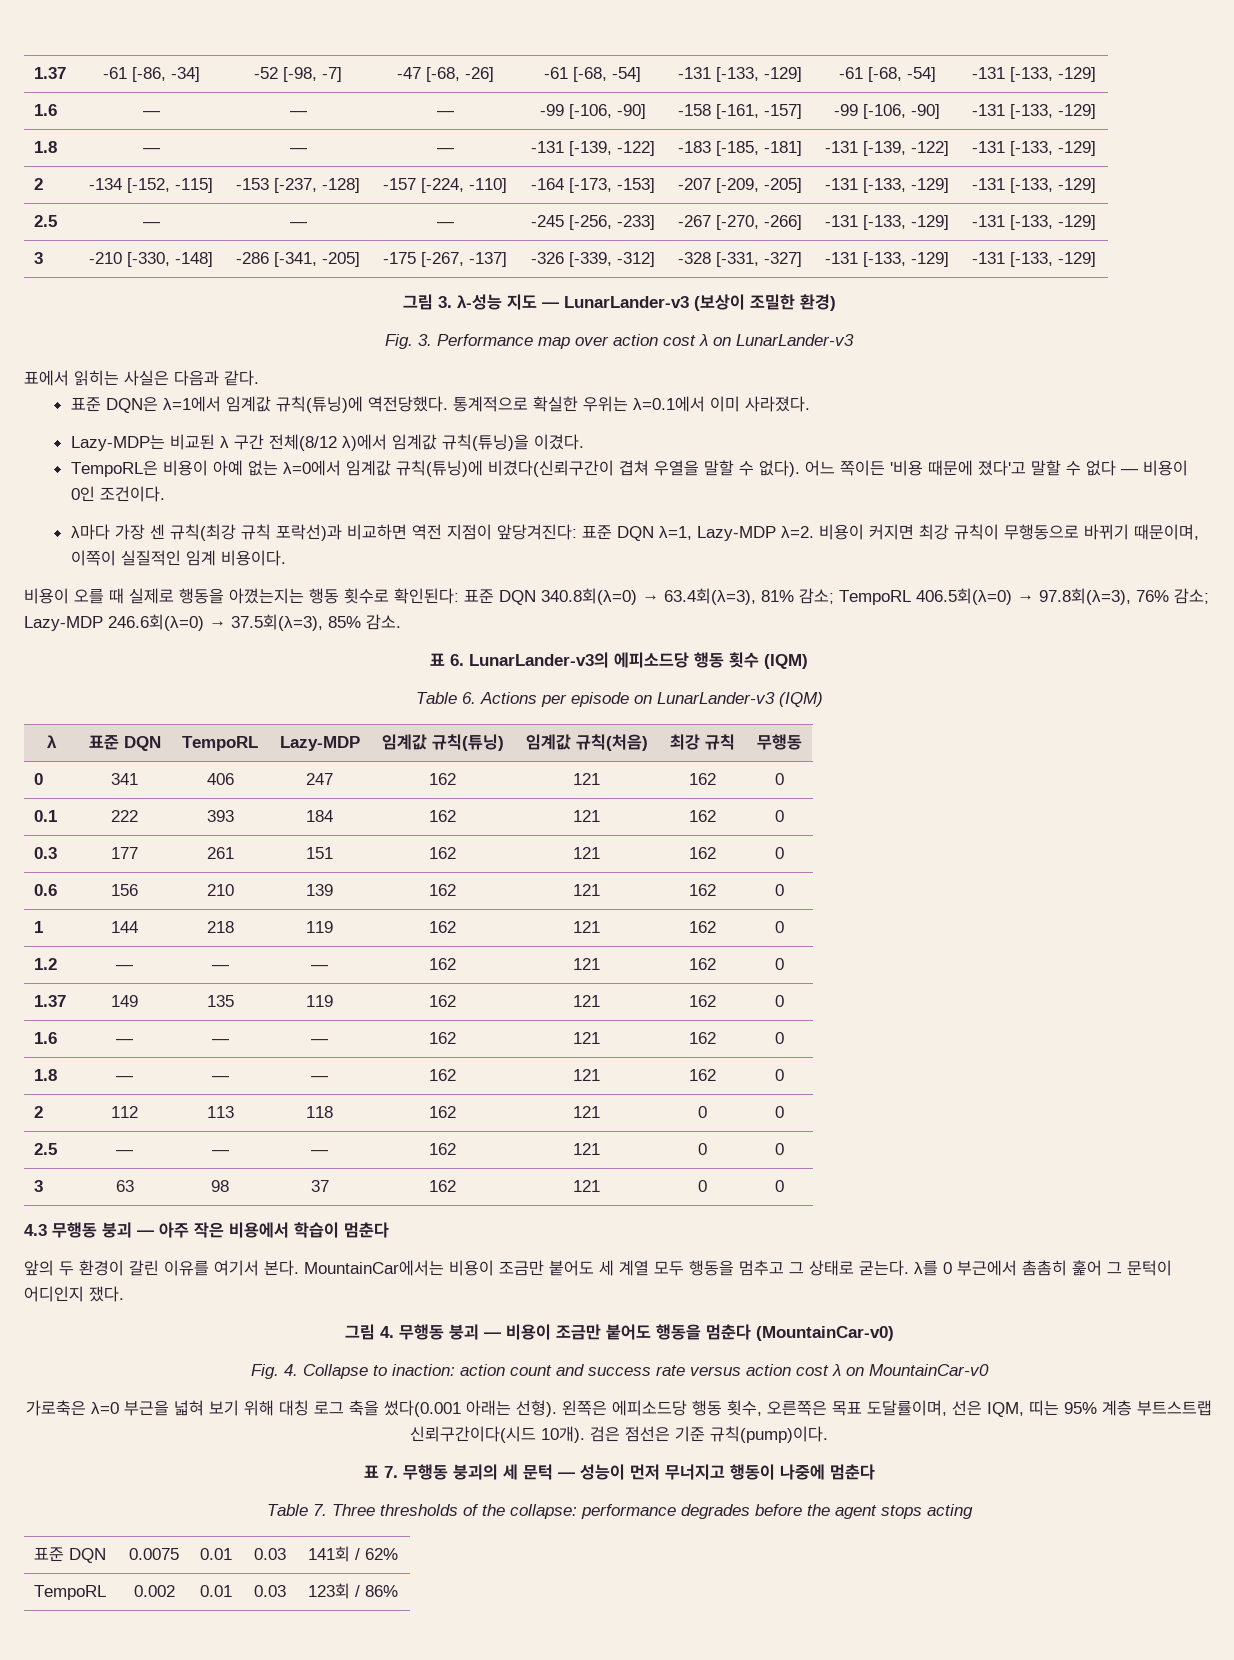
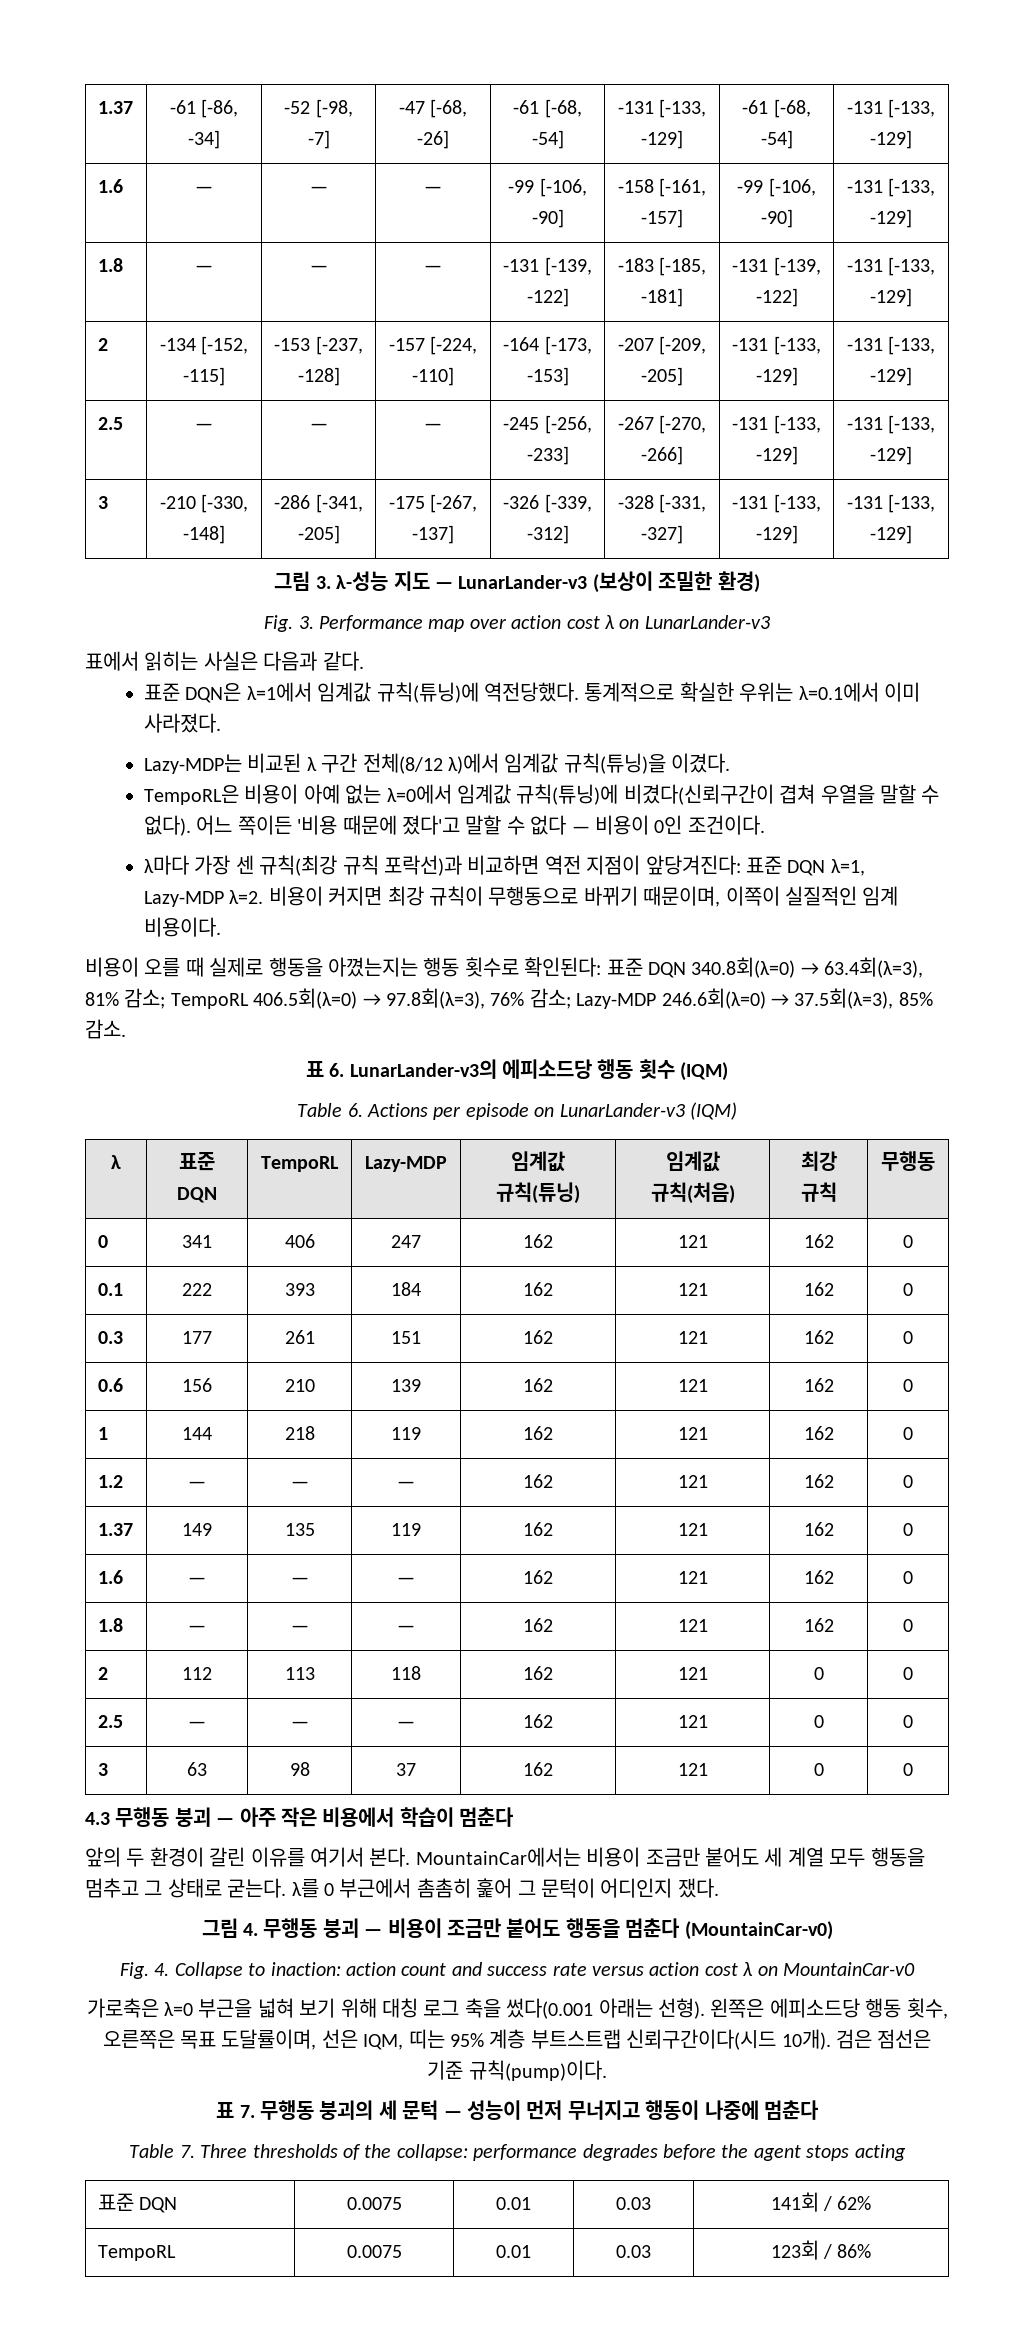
[133,1585,175,1597] 0.002 -> [346,2245,402,2258] 0.0075

